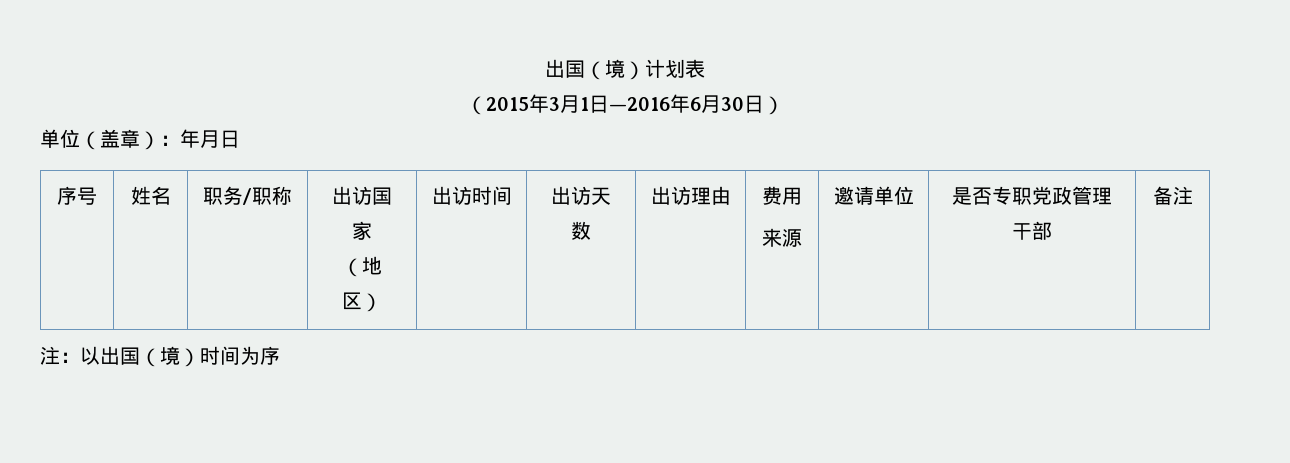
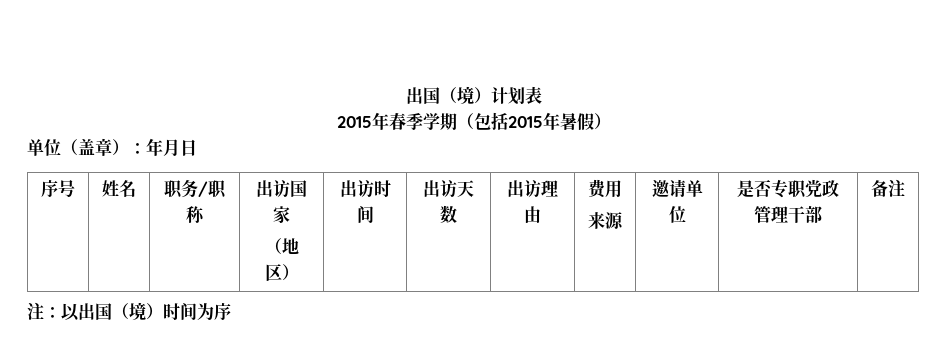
[466,94,764,115] （2015年3月1日—2016年6月30日 -> [336,112,594,130] 2015年春季学期（包括2015年暑假

